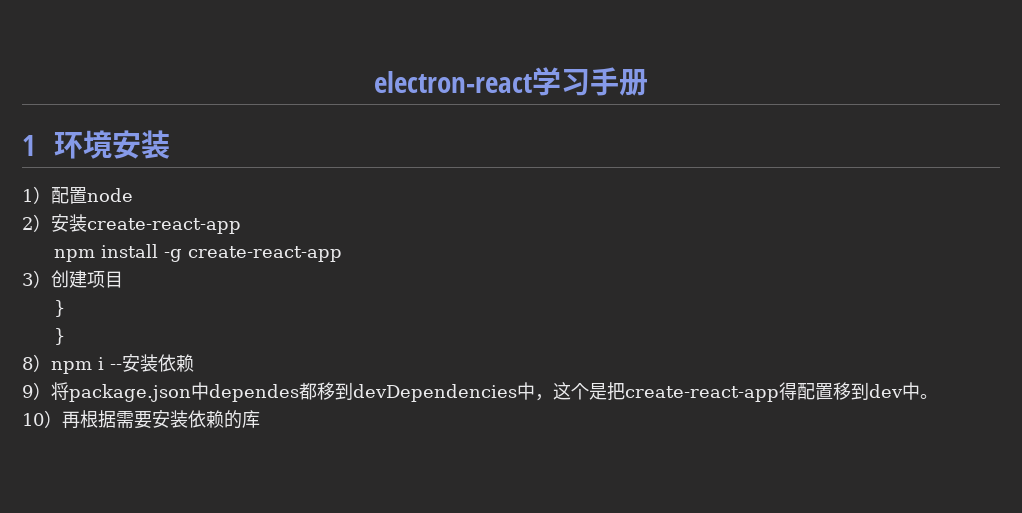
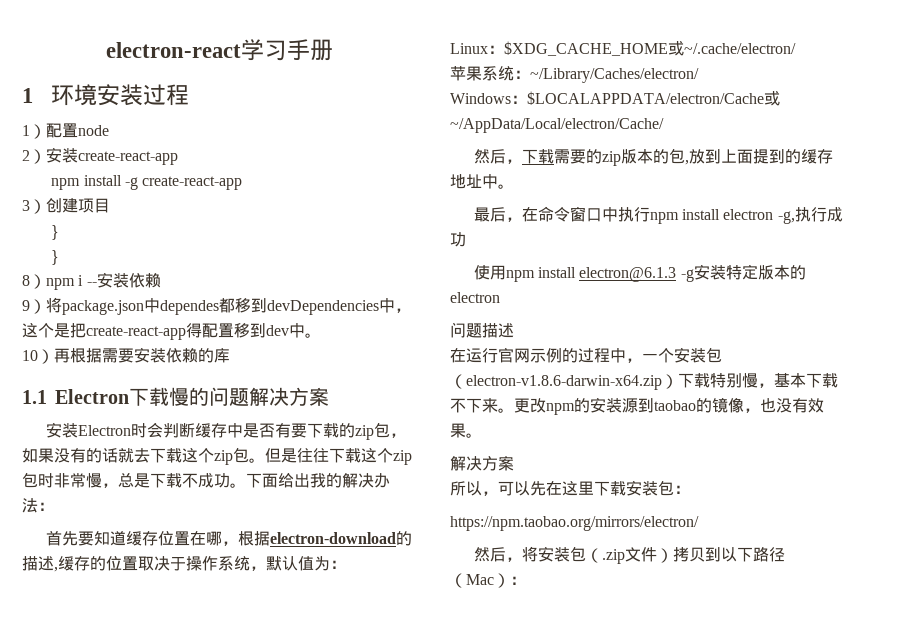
(170, 144) none -> [143,84,190,106] 过程
(260, 419) none -> [22,387,329,406] [45,422,406,440] [22,447,412,465] [22,472,390,488] [22,498,54,513] [45,531,412,546] [22,556,346,572] [450,41,796,56] [450,66,699,83] [450,91,780,106] [450,118,664,133] [473,148,833,166] [450,174,514,189] [473,206,843,224] [450,232,466,247] [473,264,806,282] [450,292,500,303] [450,322,514,338] [450,347,722,363] [450,373,838,390] [450,397,824,415] [450,423,482,438] [450,456,514,471] [450,480,690,496] [450,516,699,531] [473,546,785,564] [450,573,526,588] // 1.1 Electron下载慢的问题解决方案 // 安装Electron时会判断缓存中是否有要下载的zip包，如果没有的话就去下载这个zip包。但是往往下载这个zip包时非常慢，总是下载不成功。下面给出我的解决办法： // 首先要知道缓存位置在哪，根据electron-download的描述,缓存的位置取决于操作系统，默认值为： // Linux：$XDG_CACHE_HOME或~/.cache/electron/ // 苹果系统：~/Library/Caches/electron/ // Windows：$LOCALAPPDATA/electron/Cache或~/AppData/Local/electron/Cache/ // 然后，下载需要的zip版本的包,放到上面提到的缓存地址中。 // 最后，在命令窗口中执行npm install electron -g,执行成功 // 使用npm install electron@6.1.3 -g安装特定版本的electron // 问题描述 // 在运行官网示例的过程中，一个安装包（electron-v1.8.6-darwin-x64.zip）下载特别慢，基本下载不下来。更改npm的安装源到taobao的镜像，也没有效果。 // 解决方案 // 所以，可以先在这里下载安装包： // https://npm.taobao.org/mirrors/electron/ // 然后，将安装包（.zip文件）拷贝到以下路径（Mac）：

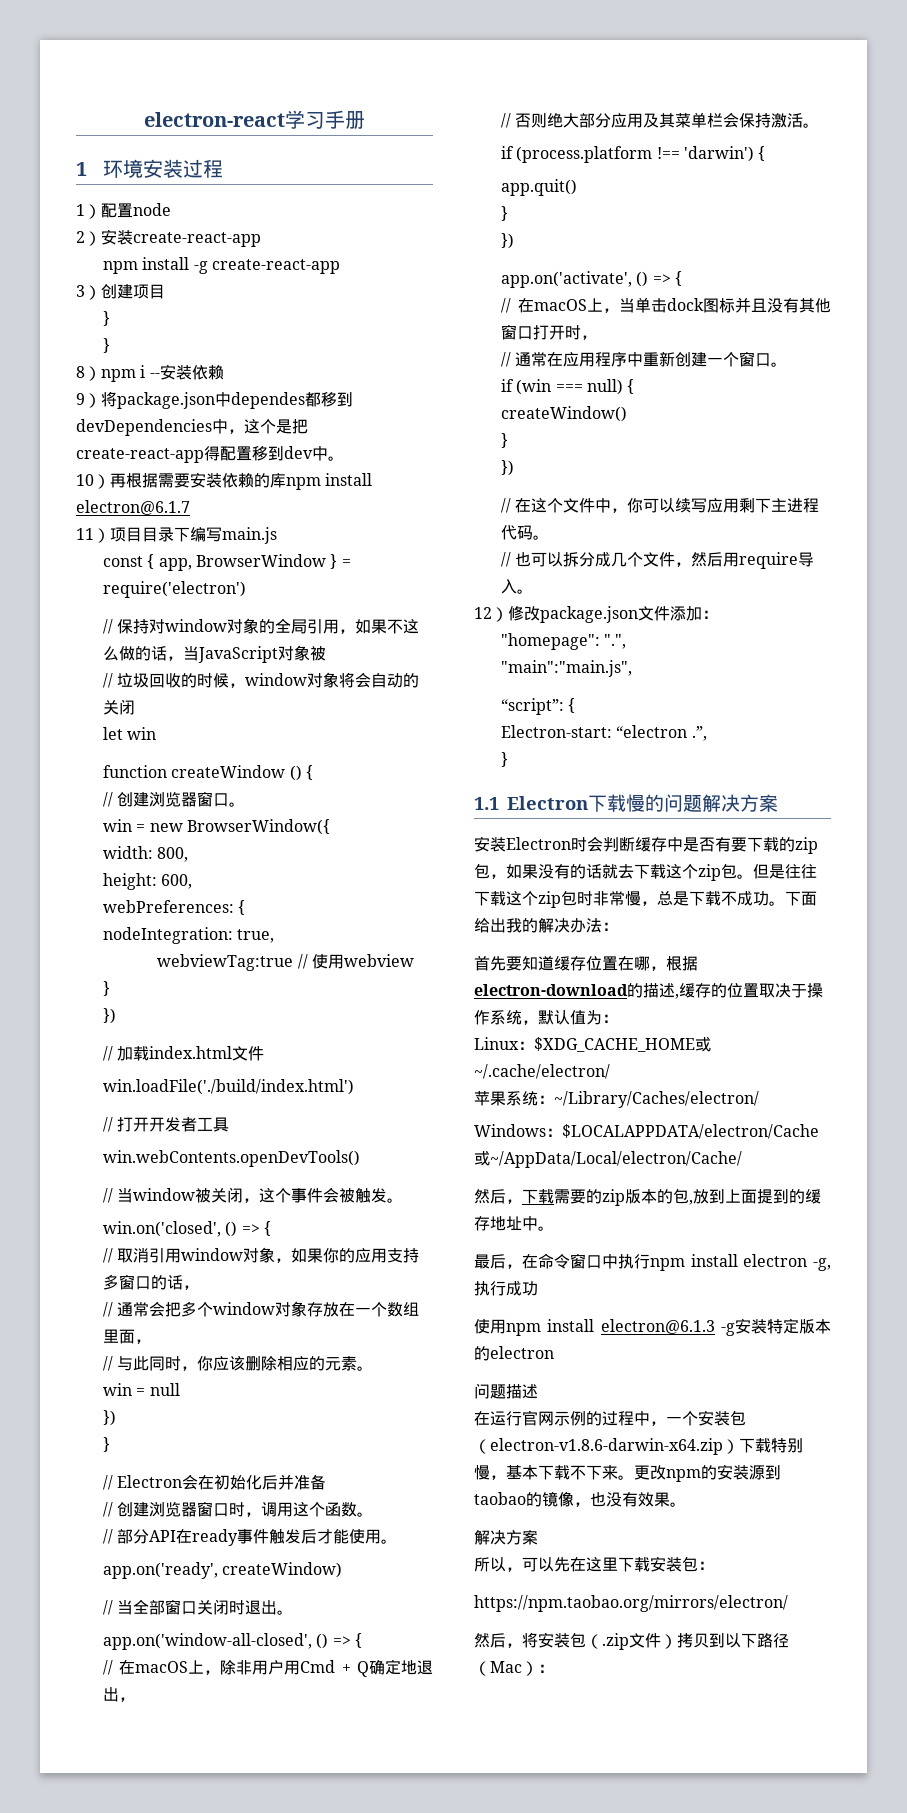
(230, 355) none -> [286,473,373,490] [76,500,190,515] [76,527,277,544] [103,554,351,571] [103,581,247,598] [103,618,420,634] [103,645,327,663] [103,672,420,688] [103,699,136,715] [103,727,157,740] [103,765,314,781] [103,791,246,807] [103,819,331,835] [103,846,189,862] [103,873,193,890] [103,900,246,915] [103,927,275,944] [157,954,415,971] [103,981,111,996] [103,1008,117,1024] [103,1046,265,1061] [103,1079,355,1095] [103,1117,230,1132] [103,1150,361,1167] [103,1187,404,1203] [103,1221,272,1237] [103,1247,420,1263] [103,1274,200,1290] [103,1301,420,1317] [103,1329,152,1344] [103,1356,374,1371] [103,1383,180,1396] [103,1410,117,1426] [103,1437,111,1452] [103,1474,327,1490] [103,1501,374,1517] [103,1529,398,1546] [103,1562,343,1579] [103,1599,294,1615] [103,1633,363,1650] [103,1659,433,1677] [103,1687,136,1702] [501,112,820,128] [501,146,766,163] [501,179,578,196] [501,206,509,221] [501,233,515,249] [501,271,683,288] [501,297,831,313] [501,324,598,340] [501,351,788,367] [501,379,635,395] [501,406,628,422] [501,433,509,448] [501,460,515,476] [501,498,820,513] [501,525,550,540] [501,552,815,569] [501,579,534,594] [474,605,718,623] [501,633,627,650] [501,660,633,677] [501,698,576,715] [501,725,707,741] [501,752,509,767] npm install electron@6.1.7 // 11）项目目录下编写main.js // const { app, BrowserWindow } = require('electron') // // 保持对window对象的全局引用，如果不这么做的话，当JavaScript对象被 // // 垃圾回收的时候，window对象将会自动的关闭 // let win // function createWindow () { // // 创建浏览器窗口。 // win = new BrowserWindow({ // width: 800, // height: 600, // webPreferences: { // nodeIntegration: true, // webviewTag:true // 使用webview // } // }) // // 加载index.html文件 // win.loadFile('./build/index.html') // // 打开开发者工具 // win.webContents.openDevTools() // // 当window被关闭，这个事件会被触发。 // win.on('closed', () => { // // 取消引用window对象，如果你的应用支持多窗口的话， // // 通常会把多个window对象存放在一个数组里面， // // 与此同时，你应该删除相应的元素。 // win = null // }) // } // // Electron会在初始化后并准备 // // 创建浏览器窗口时，调用这个函数。 // // 部分API在ready事件触发后才能使用。 // app.on('ready', createWindow) // // 当全部窗口关闭时退出。 // app.on('window-all-closed', () => { // // 在macOS上，除非用户用Cmd + Q确定地退出， // // 否则绝大部分应用及其菜单栏会保持激活。 // if (process.platform !== 'darwin') { // app.quit() // } // }) // app.on('activate', () => { // // 在macOS上，当单击dock图标并且没有其他窗口打开时， // // 通常在应用程序中重新创建一个窗口。 // if (win === null) { // createWindow() // } // }) // // 在这个文件中，你可以续写应用剩下主进程代码。 // // 也可以拆分成几个文件，然后用require导入。 // 12）修改package.json文件添加： // "homepage": ".", // "main":"main.js", // “script”: { // Electron-start: “electron .”, // }

